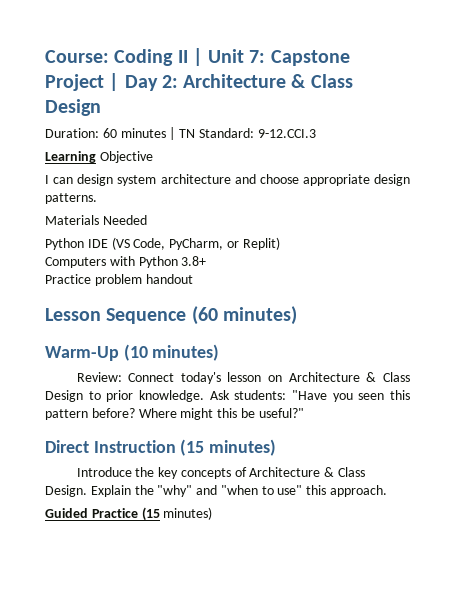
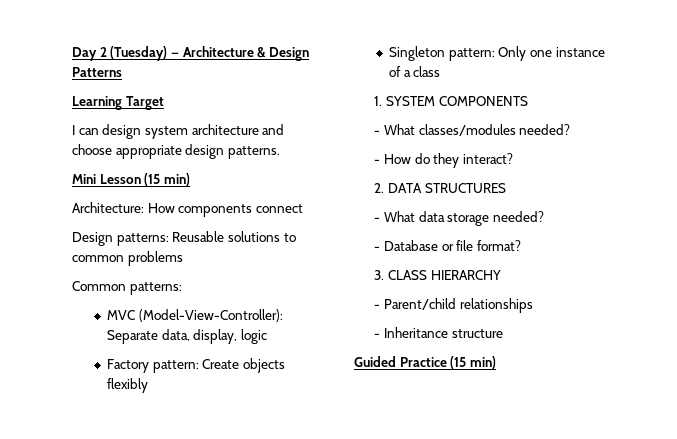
[45,48,350,66] [45,73,353,91] [45,99,101,116] [45,127,316,140] Course: Coding II | Unit 7: Capstone Project | Day 2: Architecture & Class Design // Duration: 60 minutes | TN Standard: 9-12.CCI.3 -> [72,46,309,61] [72,67,122,77] Day 2 (Tuesday) — Architecture & Design Patterns
[99,151,153,163] Objective -> [125,96,164,110] Target
[45,215,147,225] [45,237,280,250] [45,256,207,268] [45,274,193,286] [45,306,297,325] [45,344,220,361] [76,372,410,384] [45,390,411,402] [45,408,304,420] [45,439,277,456] [76,467,365,479] [45,485,388,497] Materials Needed // Python IDE (VS Code, PyCharm, or Replit) // Computers with Python 3.8+ // Practice problem handout // Lesson Sequence (60 minutes) // Warm-Up (10 minutes) // Review: Connect today's lesson on Architecture & Class Design to prior knowledge. Ask students: "Have you seen this pattern before? Where might this be useful?" // Direct Instruction (15 minutes) // Introduce the key concepts of Architecture & Class Design. Explain the "why" and "when to use" this approach. -> [72,173,190,186] [72,202,303,217] [72,231,296,246] [72,251,183,266] [72,281,182,295] [107,309,283,322] [107,329,267,344] [107,358,285,373] [107,378,149,393] [389,46,605,61] [389,66,441,77] [374,96,528,106] [374,124,571,136] [374,153,513,168] [374,183,506,193] [374,211,544,226] [374,240,521,251] [374,270,501,280] [374,298,533,313] [374,327,503,338] Mini Lesson (15 min) // Architecture: How components connect // Design patterns: Reusable solutions to common problems // Common patterns: // MVC (Model-View-Controller): Separate data, display, logic // Factory pattern: Create objects flexibly // Singleton pattern: Only one instance of a class // 1. SYSTEM COMPONENTS // - What classes/modules needed? // - How do they interact? // 2. DATA STRUCTURES // - What data storage needed? // - Database or file format? // 3. CLASS HIERARCHY // - Parent/child relationships // - Inheritance structure
[163,507,213,520] minutes) -> [469,356,496,369] min)

